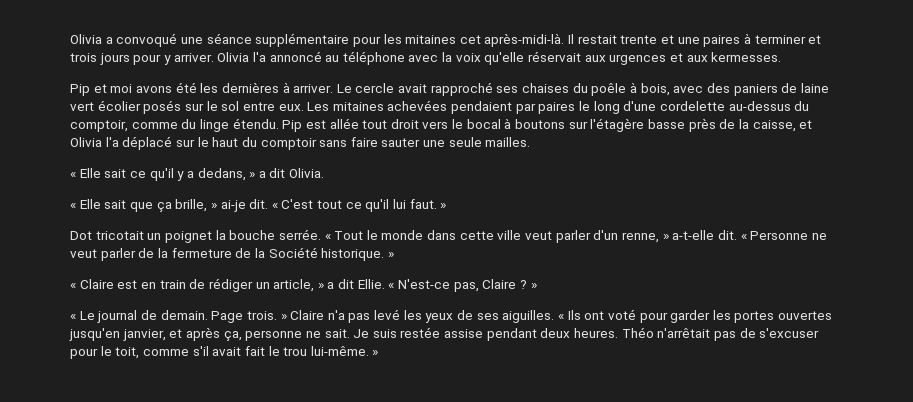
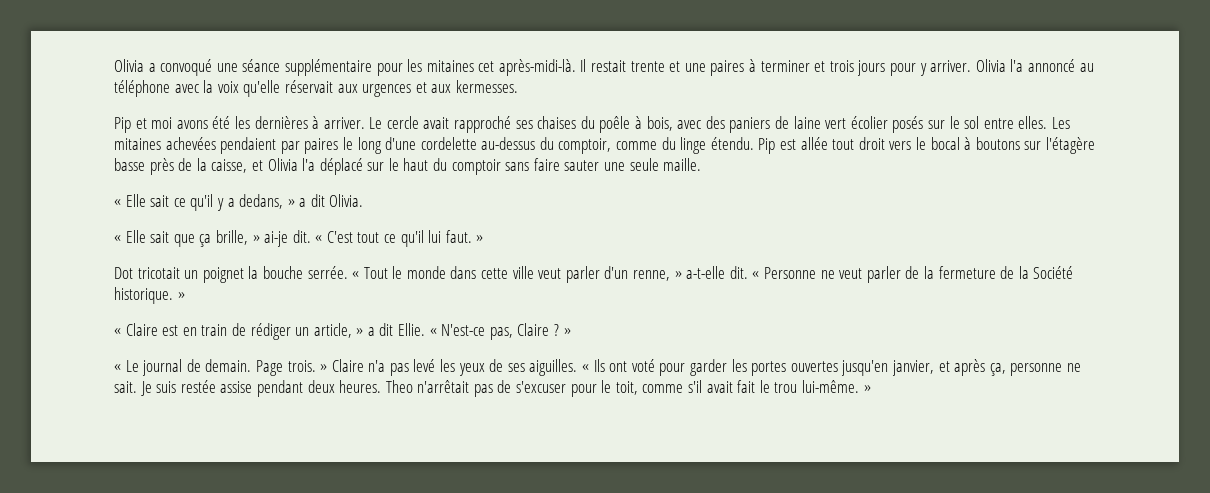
[278,104,304,111] eux. -> [1018,116,1048,129] elles.
[485,137,531,147] mailles. -> [663,158,702,171] maille.
[621,327,654,338] Théo -> [385,380,413,393] Theo

